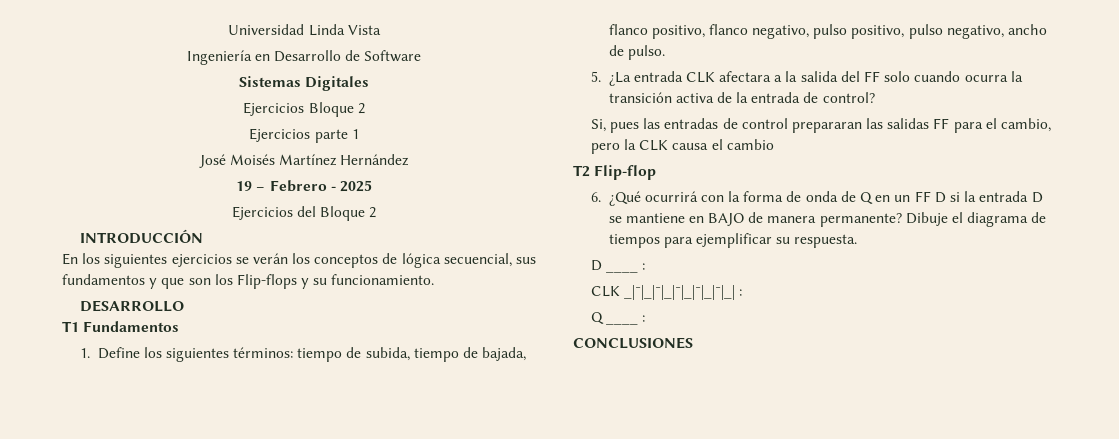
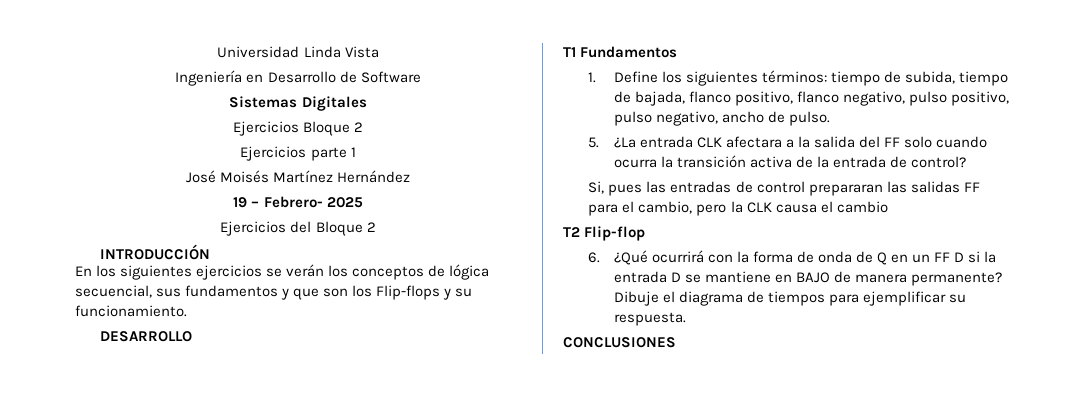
[269,180,336,192] Febrero - -> [263,196,323,208] Febrero-
[590,260,638,273] [642,263,646,270] [590,285,743,300] [590,312,638,325] [642,315,646,322] // D ____ : // CLK _|¯|_|¯|_|¯|_|¯|_|¯|_| : // Q ____ : -> (686, 319) none

